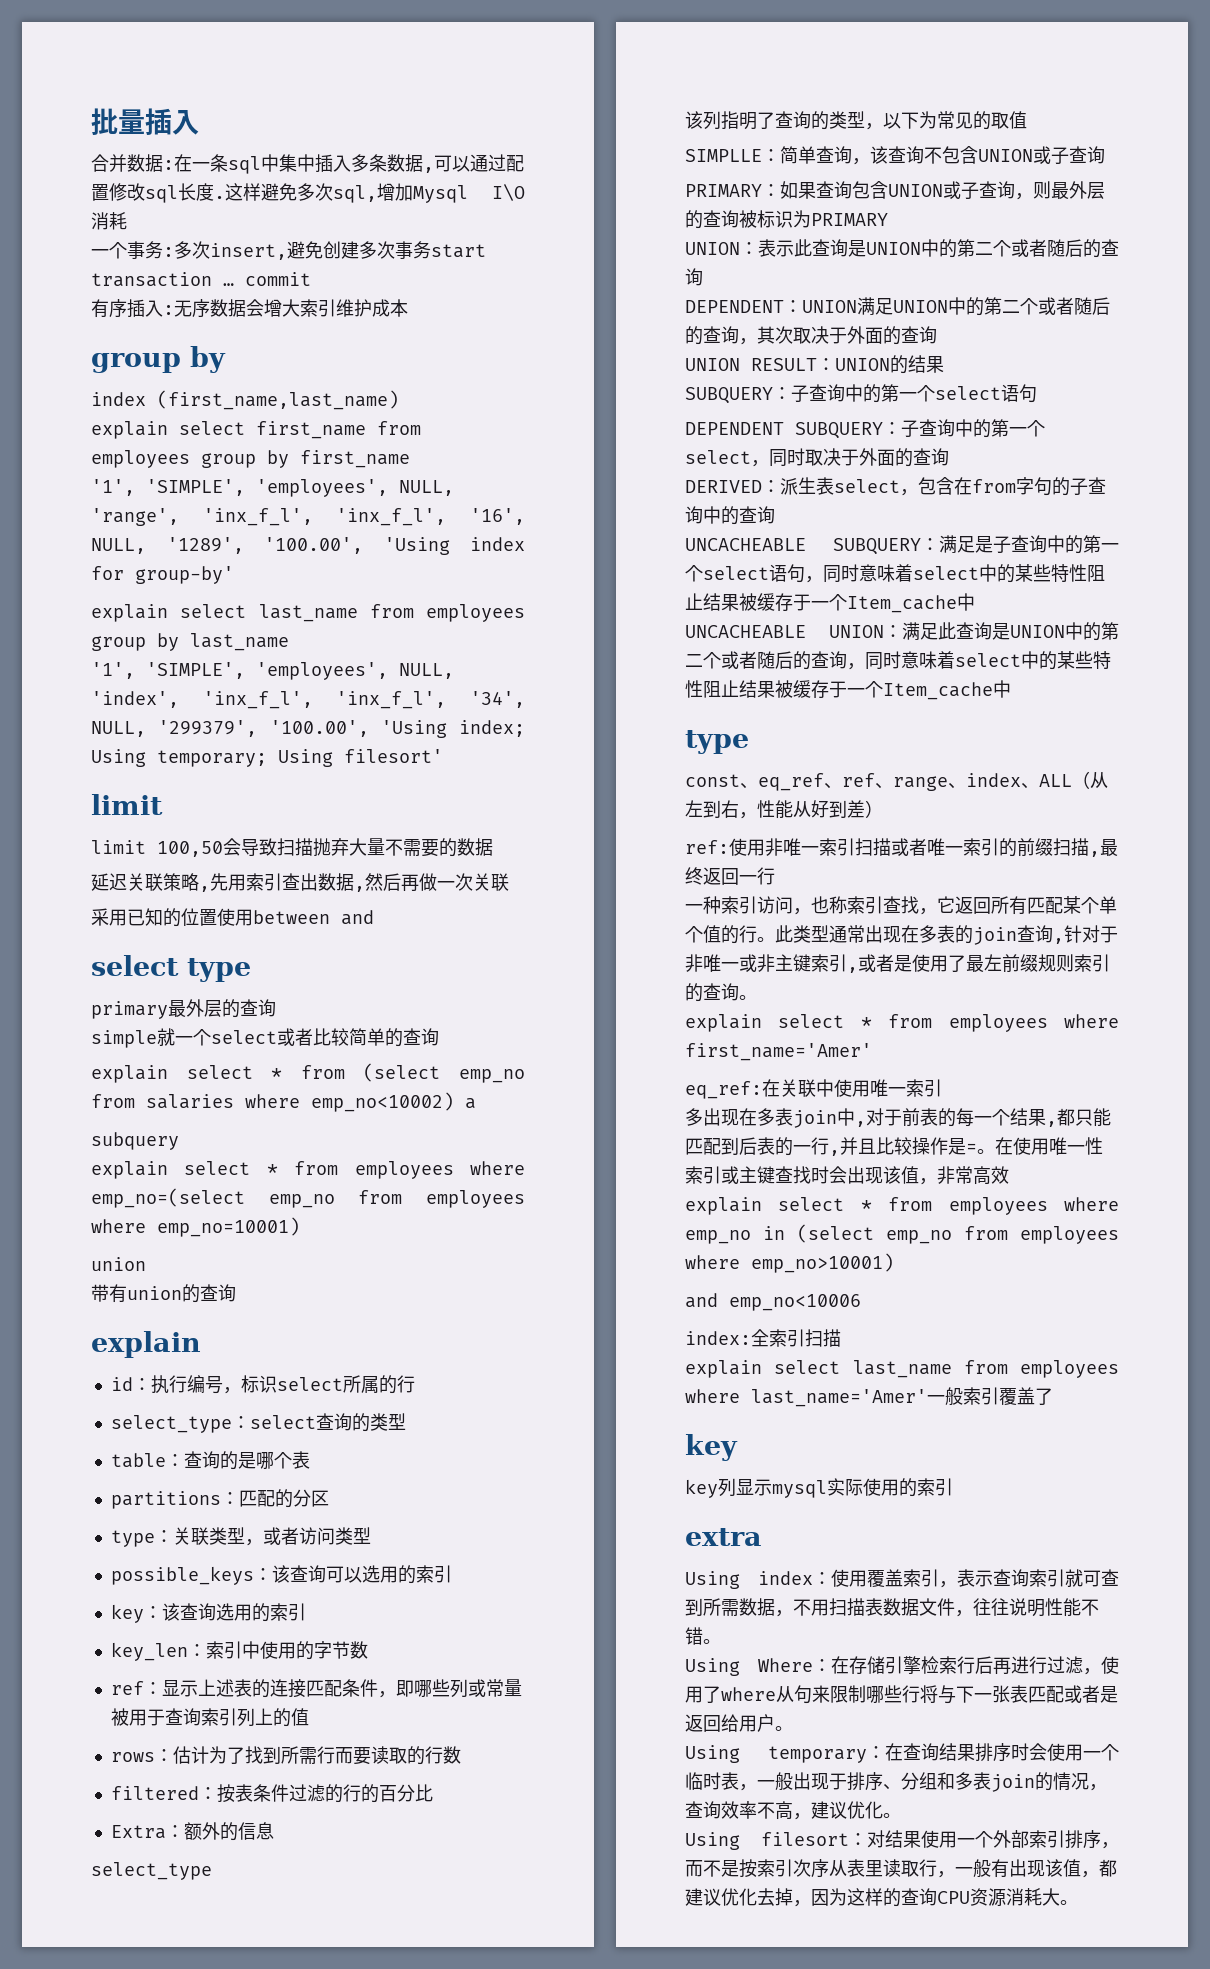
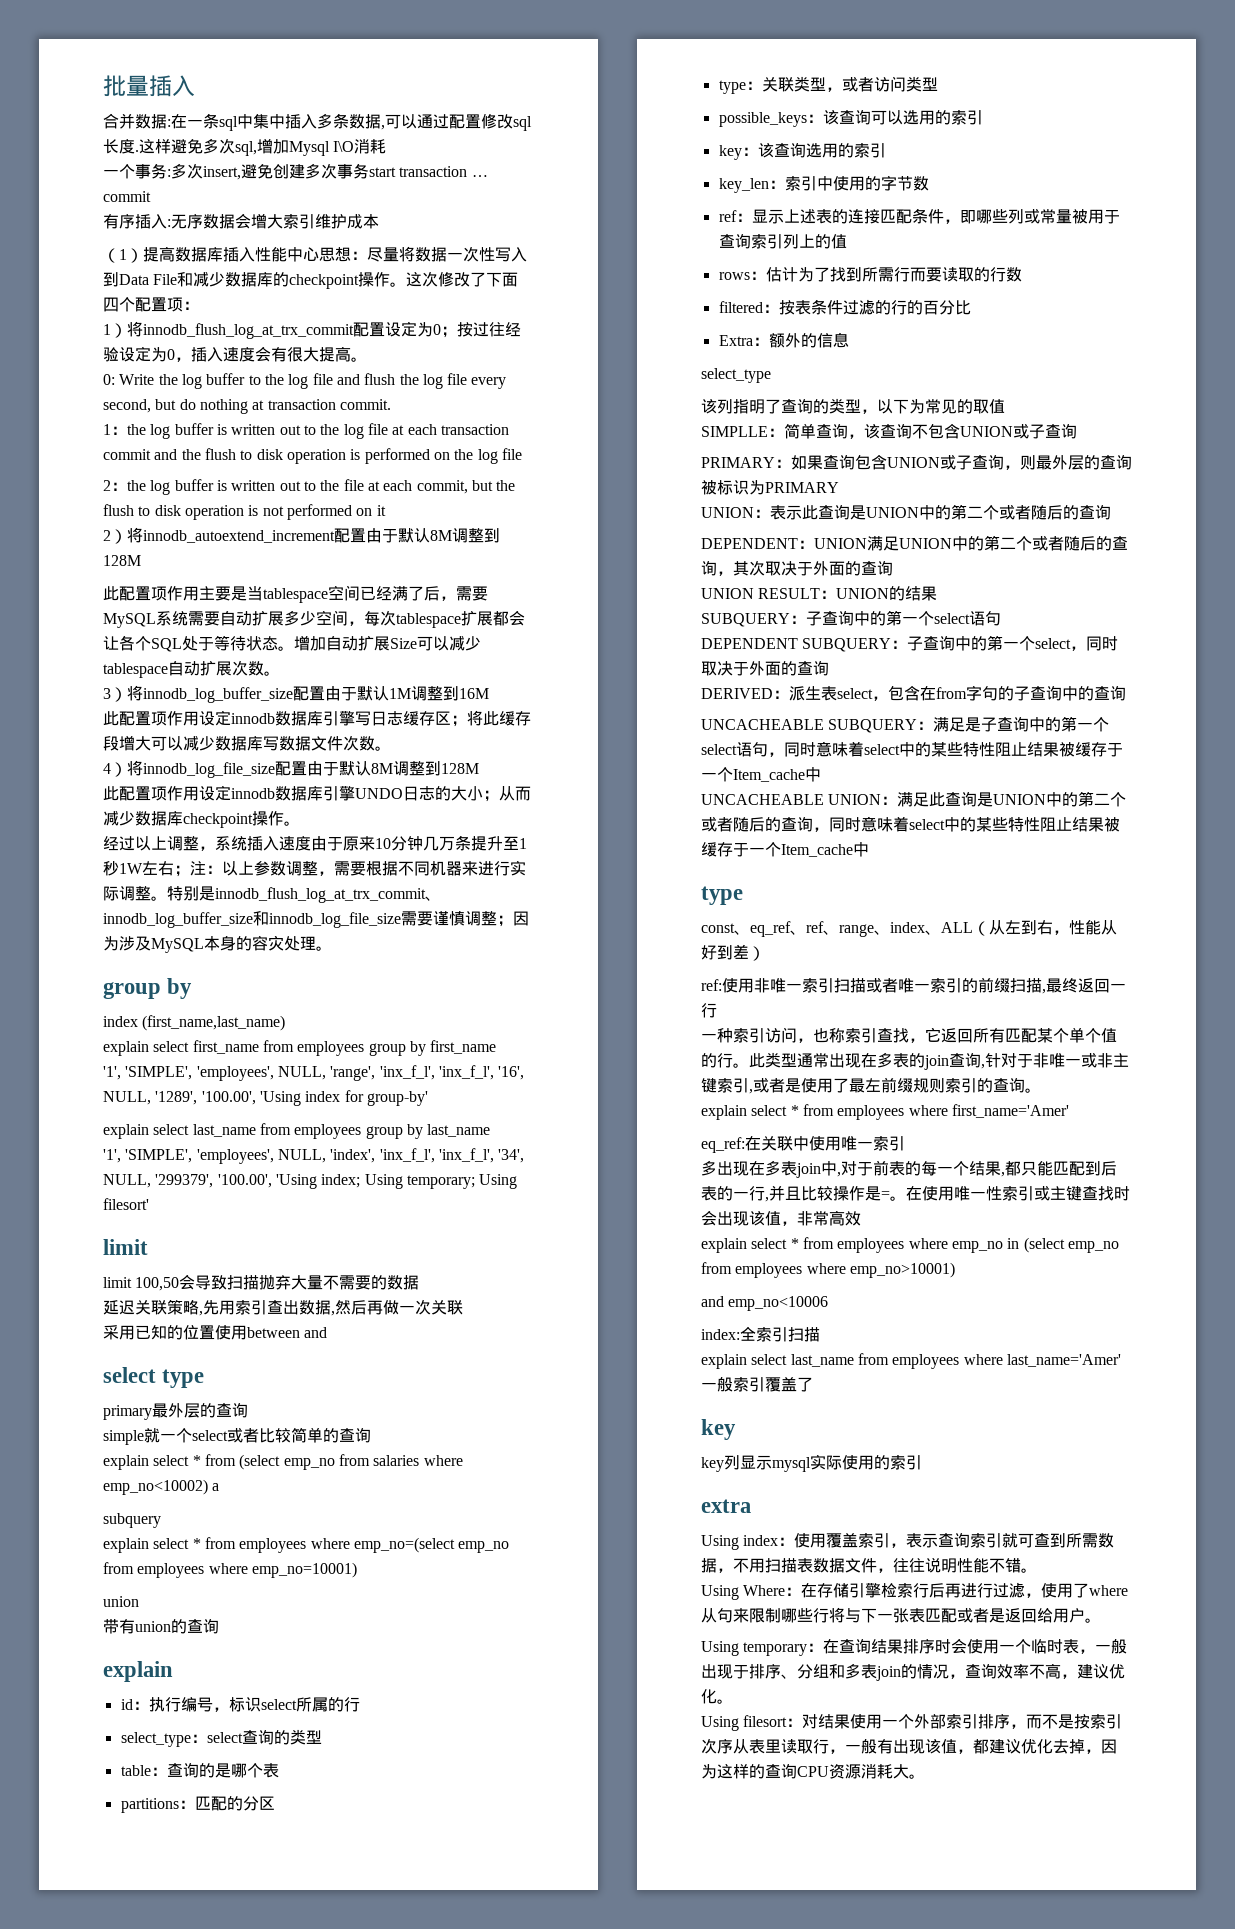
(408, 308) none -> [103,246,527,263] [103,271,519,289] [103,297,199,312] [103,321,521,339] [103,346,367,362] [103,373,507,389] [103,399,391,414] [103,423,509,439] [103,448,522,464] [103,479,516,495] [103,504,386,520] [103,527,500,544] [103,555,141,566] [103,585,488,603] [103,610,525,628] [103,635,481,652] [103,660,280,678] [103,685,489,703] [103,710,531,727] [103,735,391,751] [103,760,479,778] [103,785,531,802] [103,811,300,828] [103,835,527,851] [103,860,526,877] [103,886,441,903] [103,911,529,928] [103,935,332,953] // （1）提高数据库插入性能中心思想：尽量将数据一次性写入到Data File和减少数据库的checkpoint操作。这次修改了下面四个配置项： // 1）将innodb_flush_log_at_trx_commit配置设定为0；按过往经验设定为0，插入速度会有很大提高。 // 0: Write the log buffer to the log file and flush the log file every second, but do nothing at transaction commit. // 1：the log buffer is written out to the log file at each transaction commit and the flush to disk operation is performed on the log file // 2：the log buffer is written out to the file at each commit, but the flush to disk operation is not performed on it // 2）将innodb_autoextend_increment配置由于默认8M调整到128M // 此配置项作用主要是当tablespace空间已经满了后，需要MySQL系统需要自动扩展多少空间，每次tablespace扩展都会让各个SQL处于等待状态。增加自动扩展Size可以减少tablespace自动扩展次数。 // 3）将innodb_log_buffer_size配置由于默认1M调整到16M // 此配置项作用设定innodb数据库引擎写日志缓存区；将此缓存段增大可以减少数据库写数据文件次数。 // 4）将innodb_log_file_size配置由于默认8M调整到128M // 此配置项作用设定innodb数据库引擎UNDO日志的大小；从而减少数据库checkpoint操作。 // 经过以上调整，系统插入速度由于原来10分钟几万条提升至1秒1W左右；注：以上参数调整，需要根据不同机器来进行实际调整。特别是innodb_flush_log_at_trx_commit、innodb_log_buffer_size和innodb_log_file_size需要谨慎调整；因为涉及MySQL本身的容灾处理。

